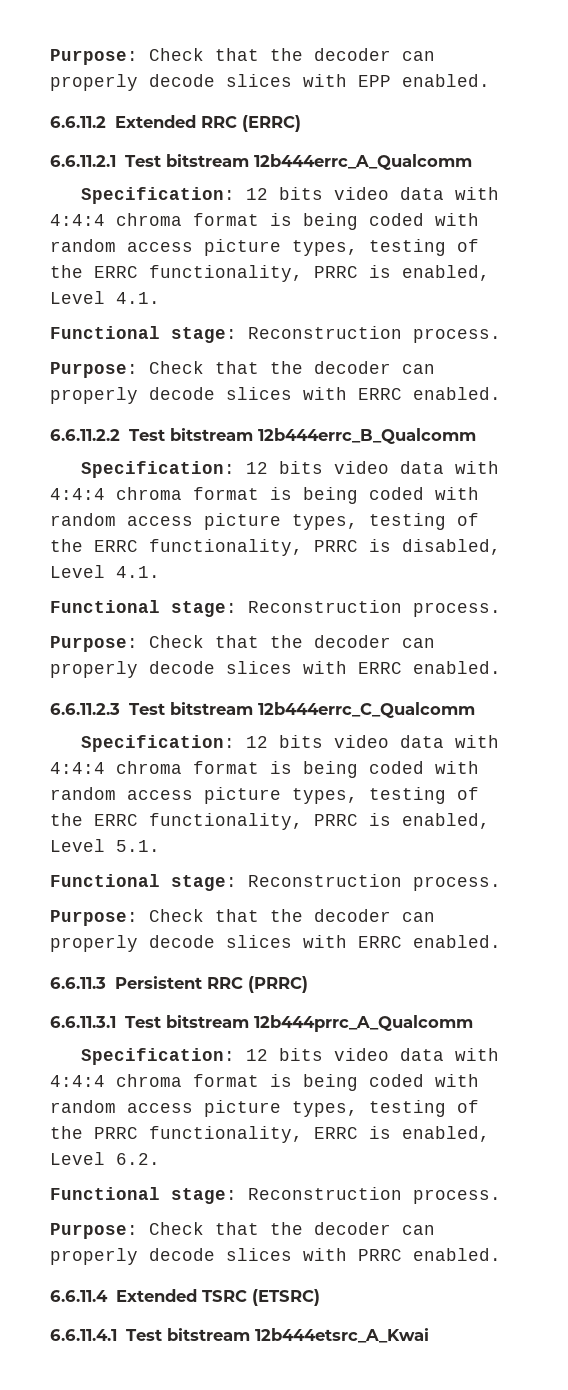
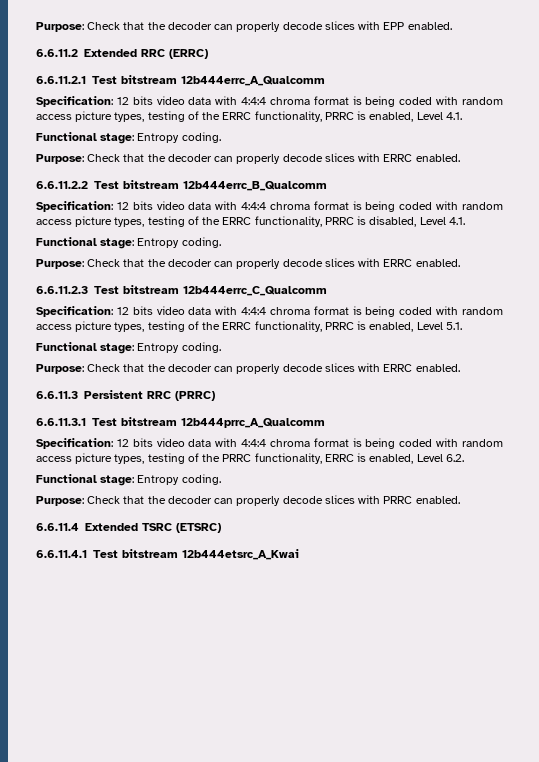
[248,326,501,343] Reconstruction process. -> [137,132,221,143] Entropy coding.
[248,600,501,617] Reconstruction process. -> [137,237,221,248] Entropy coding.
[248,874,501,891] Reconstruction process. -> [137,342,221,353] Entropy coding.
[248,1187,501,1204] Reconstruction process. -> [137,474,221,485] Entropy coding.

